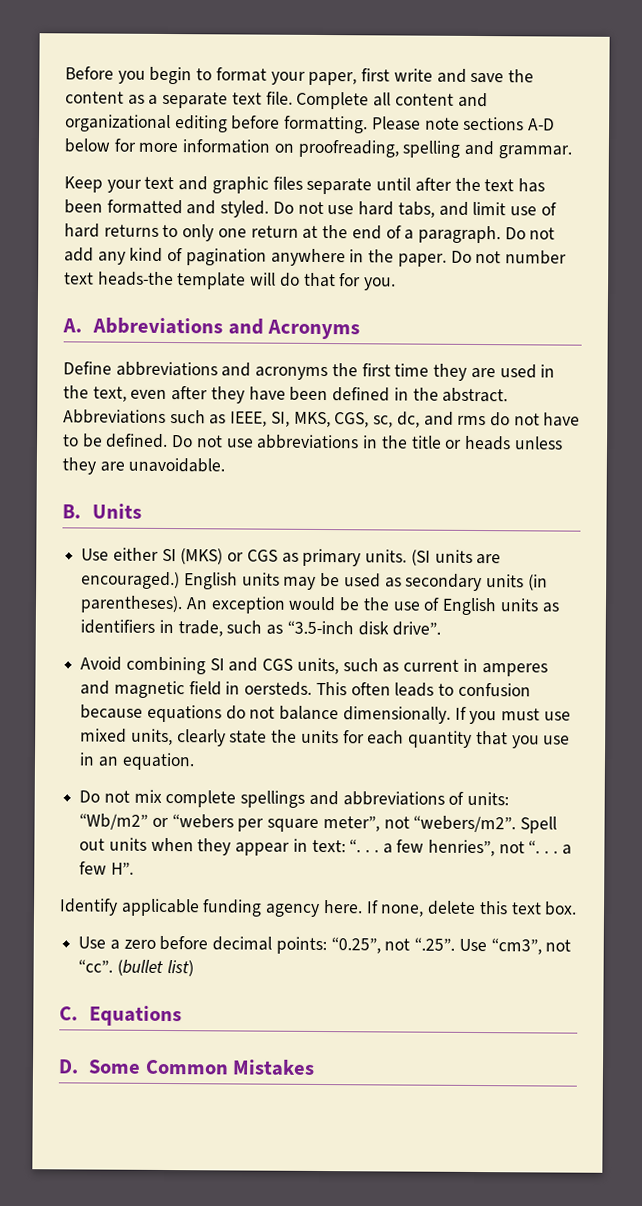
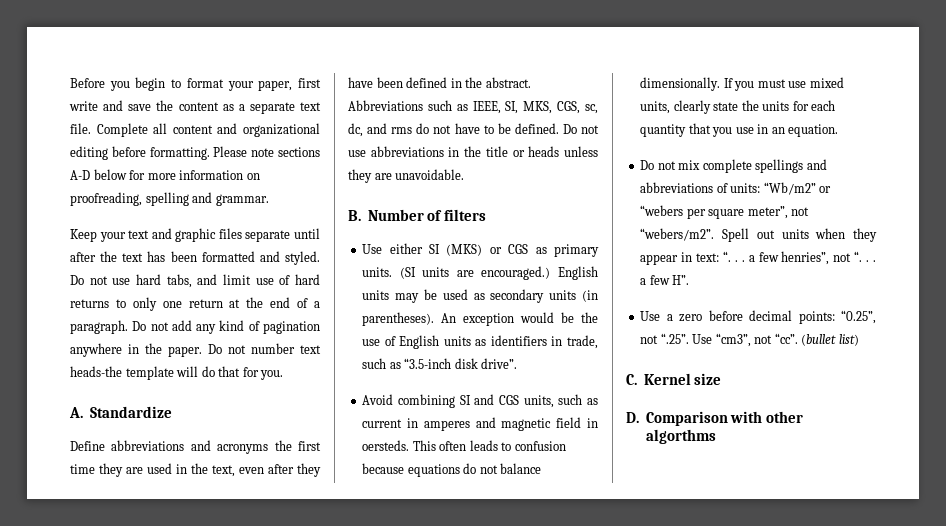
[92,317,361,340] Abbreviations and Acronyms -> [89,406,172,418] Standardize
[92,503,143,519] Units -> [367,209,487,221] Number of filters
[59,898,578,917] // Identify applicable funding agency here. If none, delete this text box. -> (690, 280) none
[89,1005,183,1027] Equations -> [643,373,722,385] Kernel size
[88,1059,316,1076] Some Common Mistakes -> [645,411,804,426] [645,429,716,444] Comparison with other algorthms

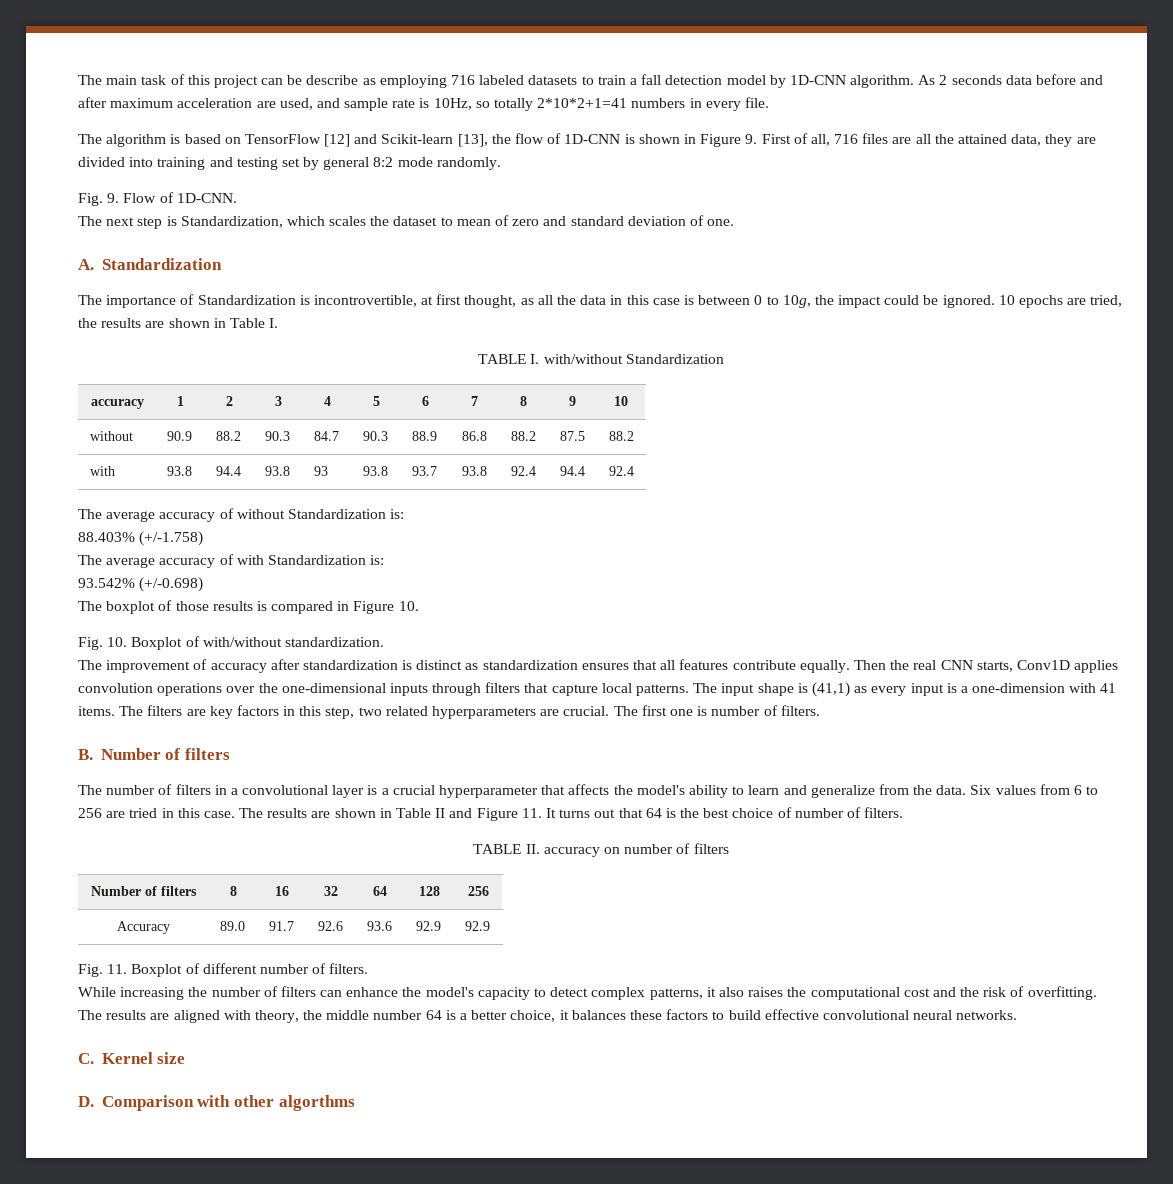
[70,77,321,91] [69,100,321,114] [70,123,320,137] [70,146,321,160] [70,169,260,180] [70,192,269,206] [70,228,320,242] [70,251,320,265] [70,274,320,288] [70,297,320,311] [70,320,320,334] [70,343,321,357] [70,366,284,380] [69,406,172,418] [70,440,321,454] [70,463,321,477] [348,77,531,88] [348,100,598,114] [348,123,599,137] [348,146,598,157] [348,169,465,183] [348,209,487,221] [362,243,599,257] [362,266,598,280] [362,289,598,303] [362,312,598,326] [362,335,598,349] [362,358,518,369] [362,394,598,408] [362,417,598,431] [362,440,566,451] [362,463,542,477] [640,77,844,91] [640,100,836,114] [640,123,839,137] [640,159,827,173] [640,182,832,195] [640,205,810,219] [640,228,877,242] [640,251,876,265] [640,275,690,285] [640,310,876,324] [640,333,859,347] Before you begin to format your paper, first write and save the content as a separate text file. Complete all content and organizational editing before formatting. Please note sections A-D below for more information on proofreading, spelling and grammar. // Keep your text and graphic files separate until after the text has been formatted and styled. Do not use hard tabs, and limit use of hard returns to only one return at the end of a paragraph. Do not add any kind of pagination anywhere in the paper. Do not number text heads-the template will do that for you. // A. Standardize // Define abbreviations and acronyms the first time they are used in the text, even after they have been defined in the abstract. Abbreviations such as IEEE, SI, MKS, CGS, sc, dc, and rms do not have to be defined. Do not use abbreviations in the title or heads unless they are unavoidable. // B. Number of filters // Use either SI (MKS) or CGS as primary units. (SI units are encouraged.) English units may be used as secondary units (in parentheses). An exception would be the use of English units as identifiers in trade, such as “3.5-inch disk drive”. // Avoid combining SI and CGS units, such as current in amperes and magnetic field in oersteds. This often leads to confusion because equations do not balance dimensionally. If you must use mixed units, clearly state the units for each quantity that you use in an equation. // Do not mix complete spellings and abbreviations of units: “Wb/m2” or “webers per square meter”, not “webers/m2”. Spell out units when they appear in text: “. . . a few henries”, not “. . . a few H”. // Use a zero before decimal points: “0.25”, not “.25”. Use “cm3”, not “cc”. (bullet list) -> [78,74,1104,88] [78,97,769,111] [78,133,1096,147] [78,157,501,170] [78,192,237,206] [78,215,735,229] [78,258,222,270] [78,294,1123,308] [78,318,279,328] [478,354,724,364] [90,399,144,409] [176,396,184,406] [225,396,233,406] [274,396,282,406] [323,396,331,406] [372,396,380,406] [421,396,429,406] [470,396,478,406] [519,396,527,406] [568,396,576,406] [614,396,628,406] [89,431,133,441] [166,431,192,441] [215,431,241,441] [264,431,290,441] [313,431,339,441] [362,431,388,441] [411,431,437,441] [461,431,487,441] [510,431,536,441] [559,431,585,441] [608,431,634,441] [89,466,115,476] [166,466,192,476] [215,466,241,476] [264,466,290,476] [313,466,328,476] [362,466,388,476] [411,466,437,476] [461,466,487,476] [510,466,536,476] [559,466,585,476] [608,466,634,476] [78,508,405,522] [78,531,204,546] [78,554,385,568] [78,577,204,592] [78,600,419,614] [78,636,384,650] [78,659,1119,673] [78,682,1117,697] [78,705,820,719] [78,748,230,760] [78,784,1099,798] [78,807,904,821] [473,843,729,857] [91,886,197,896] [229,886,237,896] [275,886,289,896] [324,886,338,896] [373,886,387,896] [418,886,440,896] [467,886,489,896] [117,921,170,934] [219,921,245,931] [268,921,294,931] [317,921,343,931] [366,921,392,931] [415,921,441,931] [464,921,490,931] [78,963,369,977] [78,986,1097,1000] [78,1009,1018,1023] The main task of this project can be describe as employing 716 labeled datasets to train a fall detection model by 1D-CNN algorithm. As 2 seconds data before and after maximum acceleration are used, and sample rate is 10Hz, so totally 2*10*2+1=41 numbers in every file. // The algorithm is based on TensorFlow [12] and Scikit-learn [13], the flow of 1D-CNN is shown in Figure 9. First of all, 716 files are all the attained data, they are divided into training and testing set by general 8:2 mode randomly. // Fig. 9. Flow of 1D-CNN. // The next step is Standardization, which scales the dataset to mean of zero and standard deviation of one. // A. Standardization // The importance of Standardization is incontrovertible, at first thought, as all the data in this case is between 0 to 10g, the impact could be ignored. 10 epochs are tried, the results are shown in Table I. // TABLE I. with/without Standardization // accuracy | 1 | 2 | 3 | 4 | 5 | 6 | 7 | 8 | 9 | 10 // without | 90.9 | 88.2 | 90.3 | 84.7 | 90.3 | 88.9 | 86.8 | 88.2 | 87.5 | 88.2 // with | 93.8 | 94.4 | 93.8 | 93 | 93.8 | 93.7 | 93.8 | 92.4 | 94.4 | 92.4 // The average accuracy of without Standardization is: // 88.403% (+/-1.758) // The average accuracy of with Standardization is: // 93.542% (+/-0.698) // The boxplot of those results is compared in Figure 10. // Fig. 10. Boxplot of with/without standardization. // The improvement of accuracy after standardization is distinct as standardization ensures that all features contribute equally. Then the real CNN starts, Conv1D applies convolution operations over the one-dimensional inputs through filters that capture local patterns. The input shape is (41,1) as every input is a one-dimension with 41 items. The filters are key factors in this step, two related hyperparameters are crucial. The first one is number of filters. // B. Number of filters // The number of filters in a convolutional layer is a crucial hyperparameter that affects the model's ability to learn and generalize from the data. Six values from 6 to 256 are tried in this case. The results are shown in Table II and Figure 11. It turns out that 64 is the best choice of number of filters. // TABLE II. accuracy on number of filters // Number of filters | 8 | 16 | 32 | 64 | 128 | 256 // Accuracy | 89.0 | 91.7 | 92.6 | 93.6 | 92.9 | 92.9 // Fig. 11. Boxplot of different number of filters. // While increasing the number of filters can enhance the model's capacity to detect complex patterns, it also raises the computational cost and the risk of overfitting. The results are aligned with theory, the middle number 64 is a better choice, it balances these factors to build effective convolutional neural networks.

